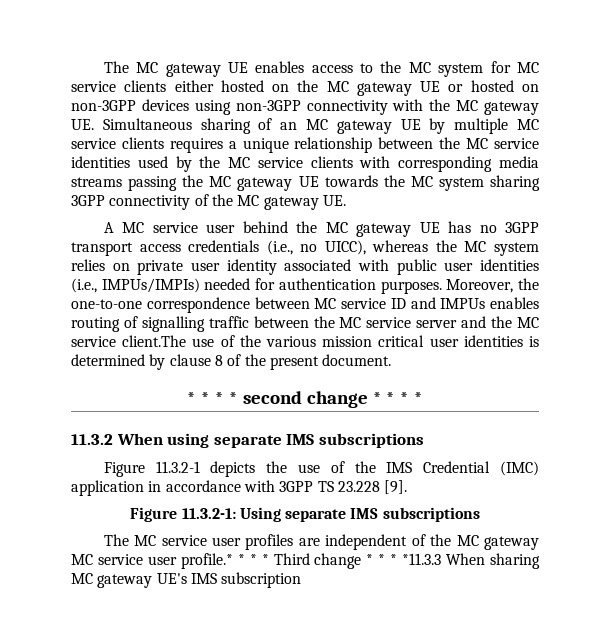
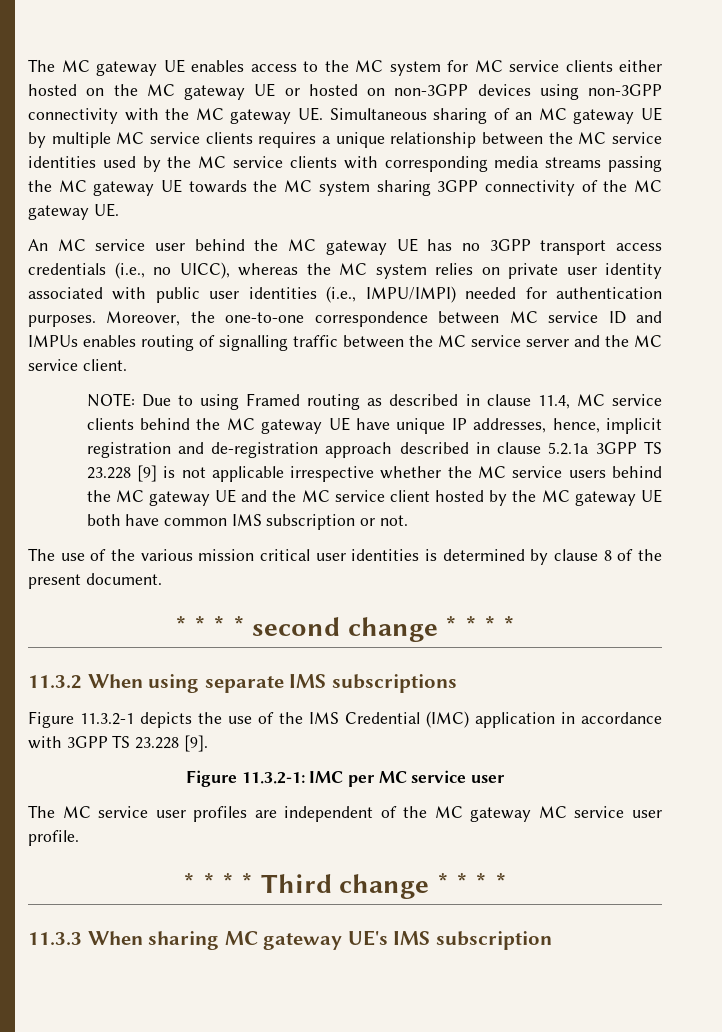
[103,222,114,233] A -> [28,239,48,251] An
[101,278,200,293] IMPUs/IMPIs) -> [365,286,456,303] IMPU/IMPI)
[122,335,187,347] client.The -> [82,359,127,371] [86,393,662,410] [86,417,662,434] [86,441,662,458] [86,465,662,482] [86,489,662,506] [86,514,408,530] [28,548,55,561] client. // NOTE: Due to using Framed routing as described in clause 11.4, MC service clients behind the MC gateway UE have unique IP addresses, hence, implicit registration and de-registration approach described in clause 5.2.1a 3GPP TS 23.228 [9] is not applicable irrespective whether the MC service users behind the MC gateway UE and the MC service client hosted by the MC gateway UE both have common IMS subscription or not. // The
[239,507,480,522] Using separate IMS subscriptions -> [309,770,506,787] IMC per MC service user
[180,553,233,569] profile.* -> [28,830,79,846] [183,872,196,893] profile. // *
[402,553,442,565] *11.3.3 -> [494,872,507,893] [28,932,82,945] * // 11.3.3

